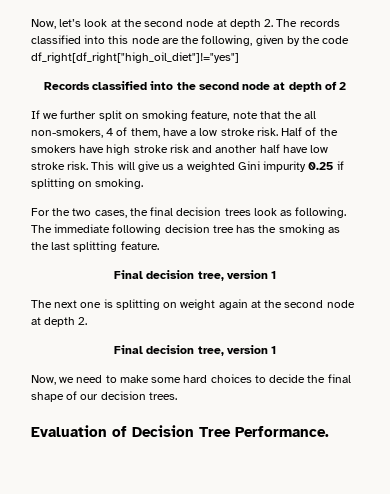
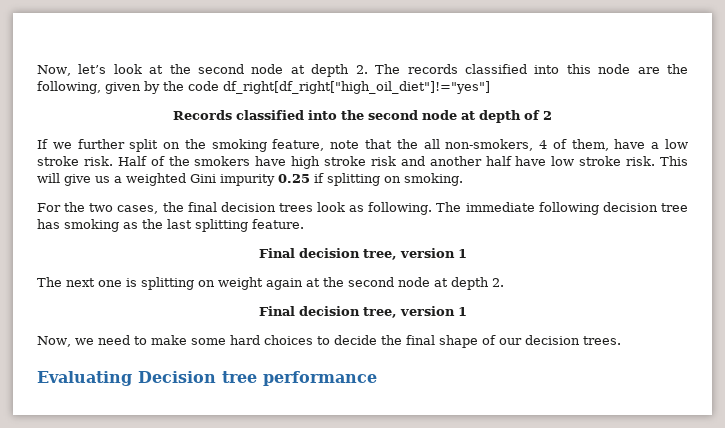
(139, 116) none -> [184,139,206,149] the
[258,225,277,233] the -> (60, 224) none
[31,425,329,437] Evaluation of Decision Tree Performance. -> [37,371,377,386] Evaluating Decision tree performance

